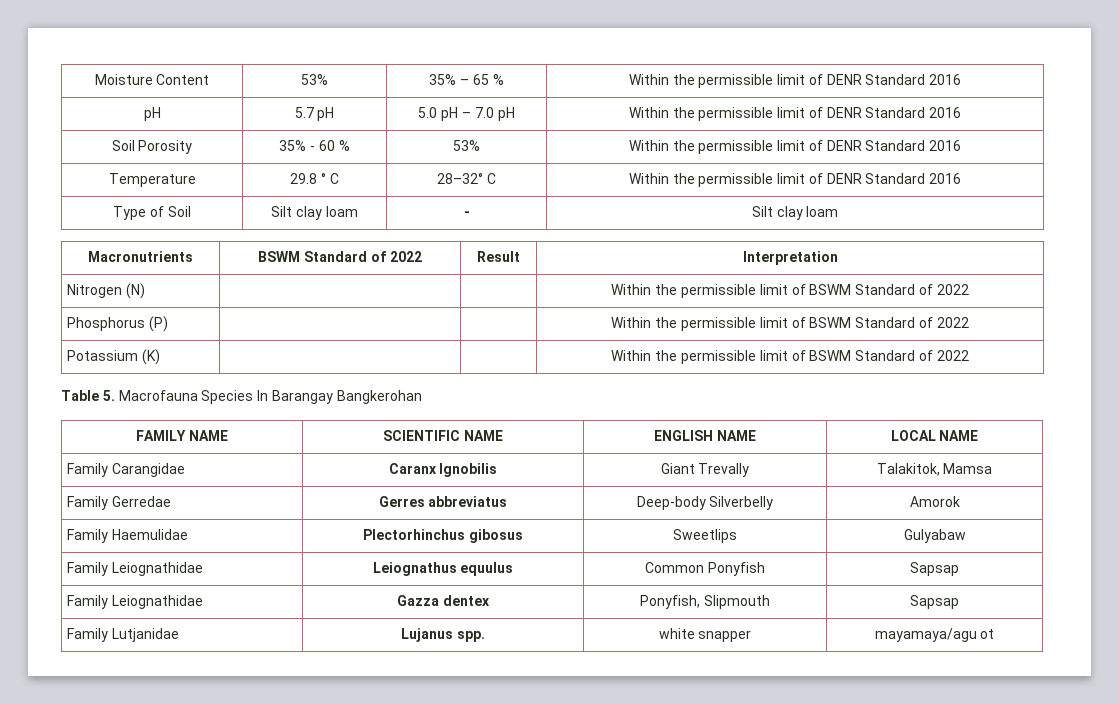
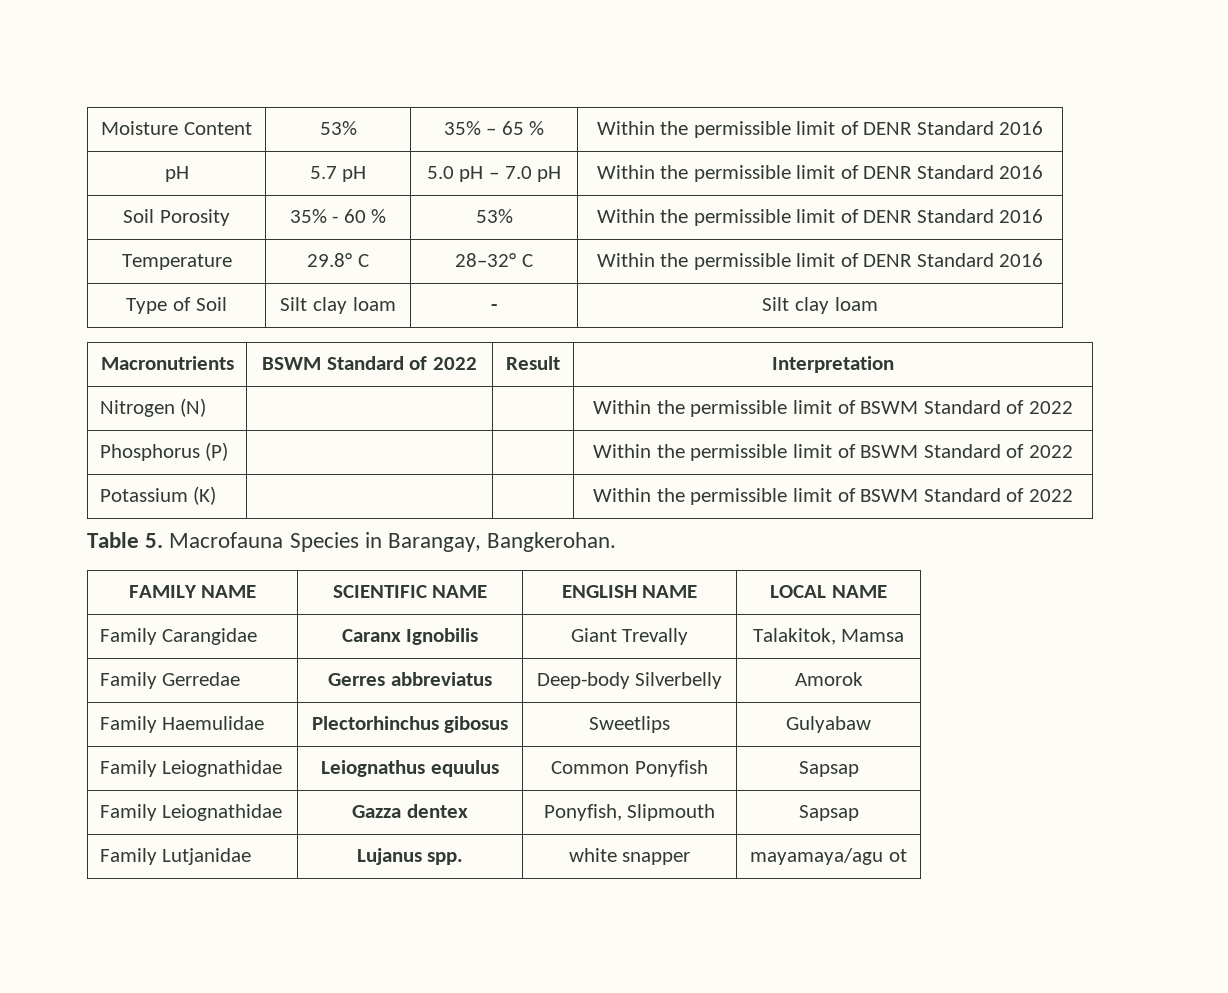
[290,173,326,184] 29.8 ° -> [307,253,353,267] 29.8°
[257,390,422,404] In Barangay Bangkerohan -> [364,532,617,552] in Barangay, Bangkerohan.

